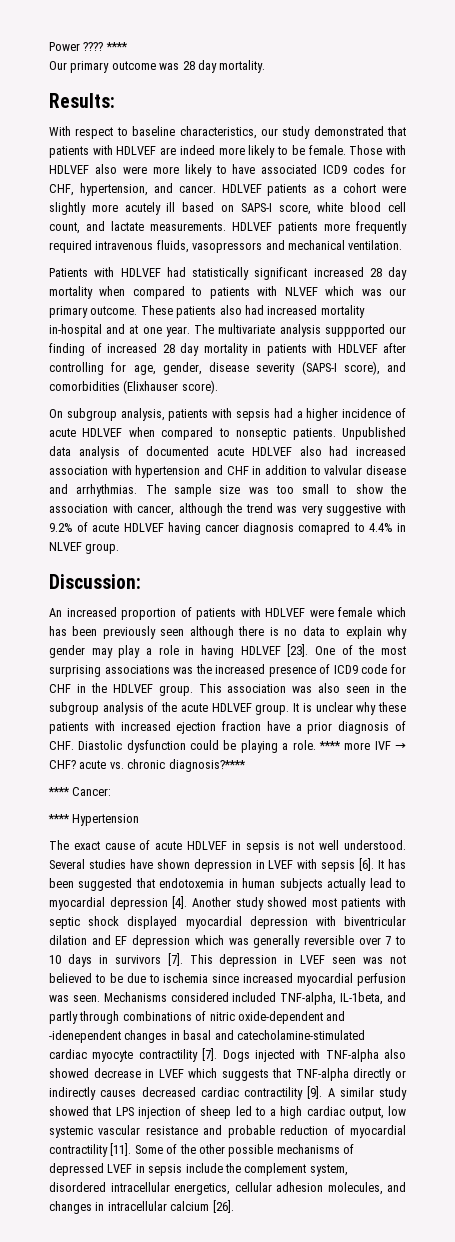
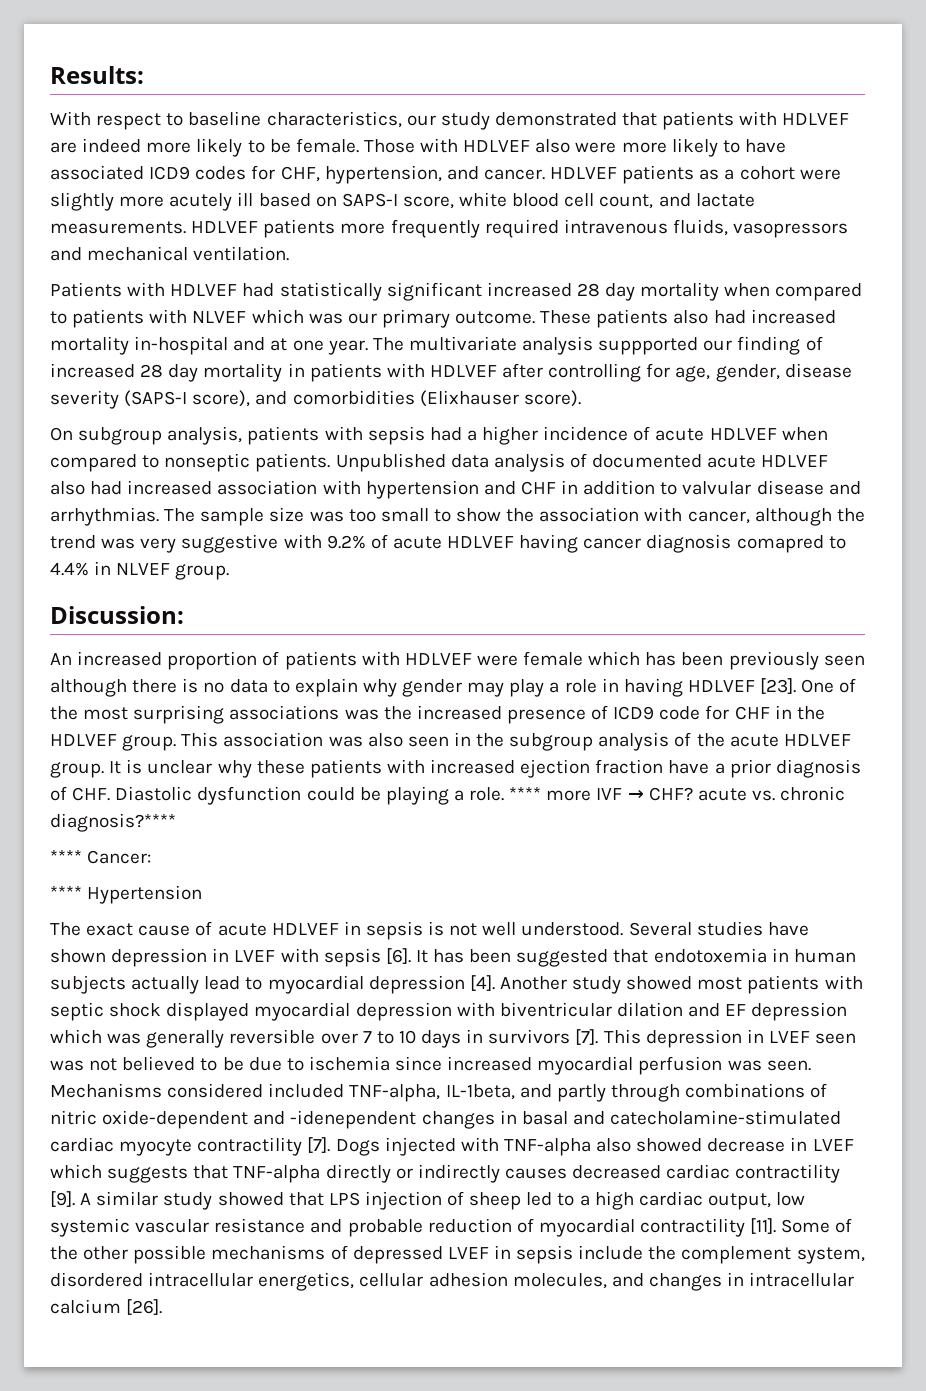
[49,42,128,51] [49,60,266,73] Power ???? **** // Our primary outcome was 28 day mortality. // -> (50, 75) none

